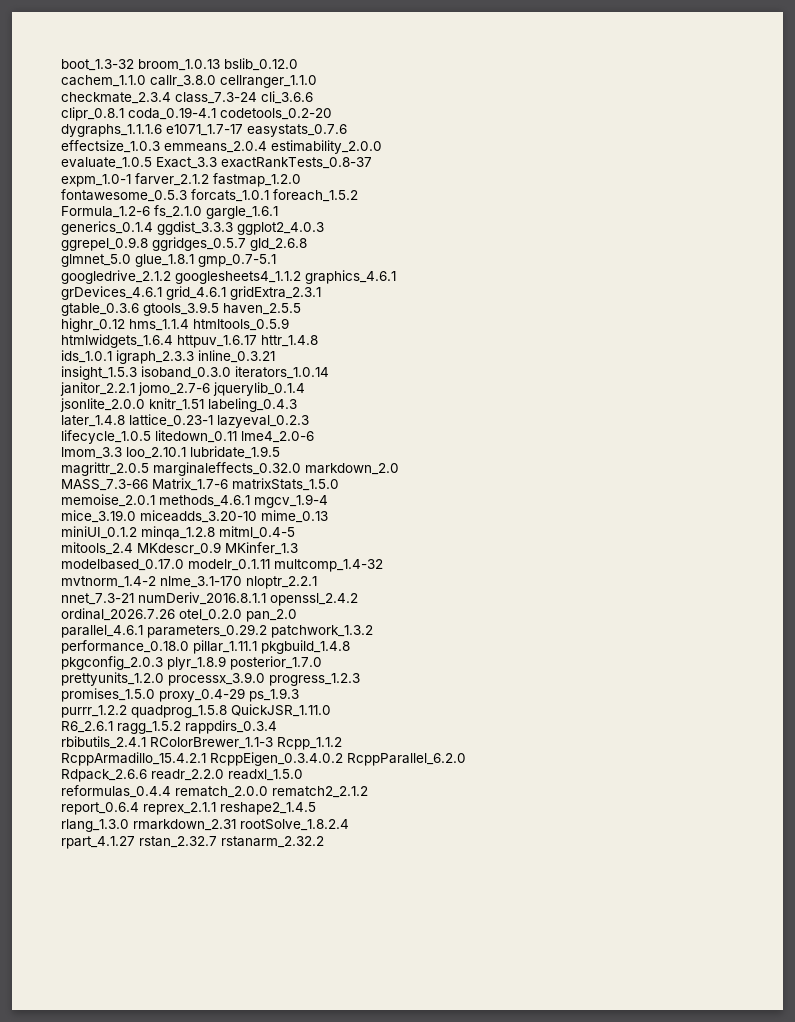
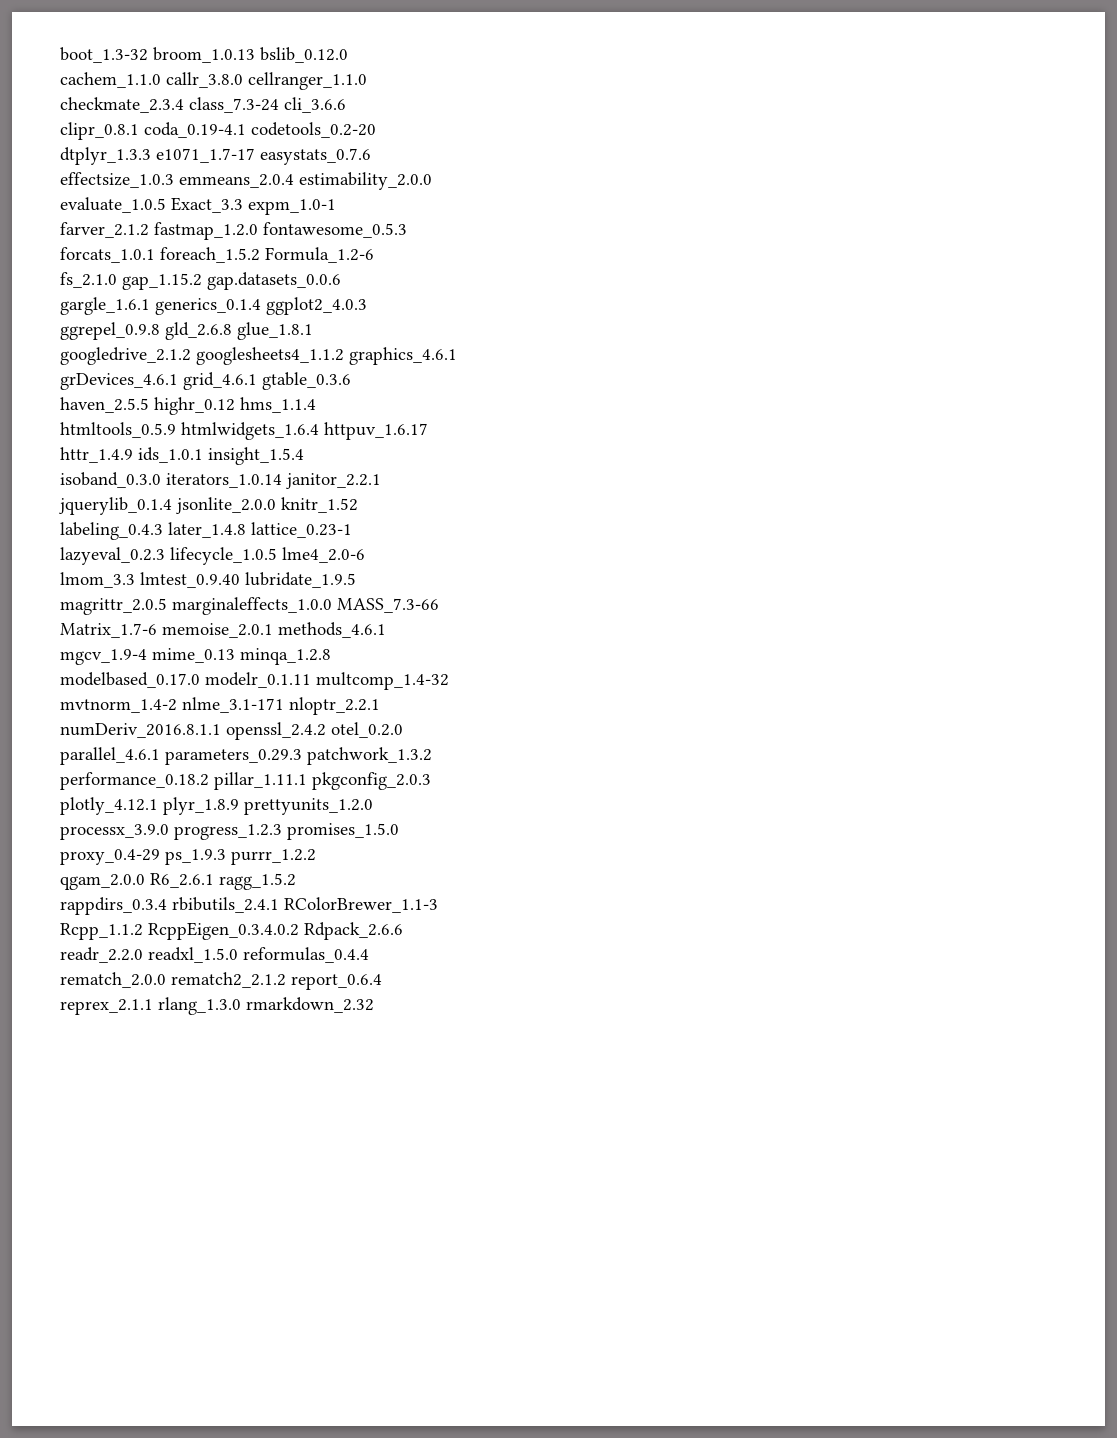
[61,124,162,137] dygraphs_1.1.1.6 -> [60,147,151,165] dtplyr_1.3.3
[221,157,372,169] [61,174,131,187] exactRankTests_0.8-37 // expm_1.0-1 -> [248,199,336,215] expm_1.0-1 //
[61,189,187,202] // fontawesome_0.5.3 -> [263,222,407,238] fontawesome_0.5.3 //
[61,205,202,218] // Formula_1.2-6 fs_2.1.0 -> [265,247,374,263] [60,272,341,290] Formula_1.2-6 // fs_2.1.0 gap_1.15.2 gap.datasets_0.0.6 //
[61,221,233,235] // generics_0.1.4 ggdist_3.3.3 -> [155,298,261,315] generics_0.1.4
[152,237,246,251] ggridges_0.5.7 -> (160, 331) none
[61,254,131,267] // glmnet_5.0 -> (232, 331) none
[198,254,276,267] gmp_0.7-5.1 -> (313, 331) none
[230,286,321,300] [61,302,219,316] gridExtra_2.3.1 // gtable_0.3.6 gtools_3.9.5 -> [262,372,351,390] gtable_0.3.6 //
(301, 309) // -> (149, 405) none
(189, 325) none -> (316, 405) //
(289, 324) // -> (176, 430) none
[261,335,318,347] [61,350,275,364] [61,366,137,380] httr_1.4.8 // ids_1.0.1 igraph_2.3.3 inline_0.3.21 // insight_1.5.3 -> [60,447,304,465] // httr_1.4.9 ids_1.0.1 insight_1.5.4 //
[60,382,210,396] // janitor_2.2.1 jomo_2.7-6 -> [286,473,381,489] janitor_2.2.1 //
[60,398,204,412] // jsonlite_2.0.0 knitr_1.51 -> [176,497,358,514] jsonlite_2.0.0 knitr_1.52 //
(297, 405) // -> (163, 531) none
(213, 420) none -> (352, 530) //
[61,430,237,444] // lifecycle_1.0.5 litedown_0.11 -> [170,547,277,565] lifecycle_1.0.5
[126,447,186,459] loo_2.10.1 -> [140,572,240,588] lmtest_0.9.40
[153,462,399,476] [61,478,339,491] marginaleffects_0.32.0 markdown_2.0 // MASS_7.3-66 Matrix_1.7-6 matrixStats_1.5.0 // -> [172,597,439,615] [60,623,157,638] marginaleffects_1.0.0 MASS_7.3-66 // Matrix_1.7-6
(250, 501) none -> (386, 630) //
[61,510,257,523] // mice_3.19.0 miceadds_3.20-10 -> (147, 657) none
[61,526,137,539] // miniUI_0.1.2 -> (235, 655) none
[219,526,295,539] [61,542,298,555] mitml_0.4-5 // mitools_2.4 MKdescr_0.9 MKinfer_1.3 -> (331, 656) none
[160,576,242,588] nlme_3.1-170 -> [182,697,284,713] nlme_3.1-171
[61,593,134,605] nnet_7.3-21 -> (380, 706) none
[61,608,175,621] // ordinal_2026.7.26 -> (326, 731) none
[246,609,297,622] pan_2.0 -> (403, 730) none
[147,624,267,638] parameters_0.29.2 -> [165,749,302,765] parameters_0.29.3
[61,640,350,654] [61,656,322,670] [61,672,164,686] performance_0.18.0 pillar_1.11.1 pkgbuild_1.4.8 // pkgconfig_2.0.3 plyr_1.8.9 posterior_1.7.0 // prettyunits_1.2.0 -> [60,772,431,790] [60,797,373,815] performance_0.18.2 pillar_1.11.1 pkgconfig_2.0.3 // plotly_4.12.1 plyr_1.8.9 prettyunits_1.2.0 //
[61,688,155,702] // promises_1.5.0 -> [287,823,399,840] promises_1.5.0 //
[61,704,331,718] // purrr_1.2.2 quadprog_1.5.8 QuickJSR_1.11.0 // -> [231,849,316,865] [60,874,145,890] purrr_1.2.2 // qgam_2.0.0
(181, 727) none -> (296, 881) //
(277, 727) // -> (167, 906) none
(273, 743) none -> (438, 905) //
[61,752,466,766] [61,769,147,782] // RcppArmadillo_15.4.2.1 RcppEigen_0.3.4.0.2 RcppParallel_6.2.0 // Rdpack_2.6.6 -> [148,922,403,940] RcppEigen_0.3.4.0.2 Rdpack_2.6.6 //
[61,785,171,798] // reformulas_0.4.4 -> [243,947,369,963] reformulas_0.4.4 //
[61,802,316,815] [61,819,349,832] [61,836,324,849] // report_0.6.4 reprex_2.1.1 reshape2_1.4.5 // rlang_1.3.0 rmarkdown_2.31 rootSolve_1.8.2.4 // rpart_4.1.27 rstan_2.32.7 rstanarm_2.32.2 -> [291,974,382,990] [60,997,374,1015] report_0.6.4 // reprex_2.1.1 rlang_1.3.0 rmarkdown_2.32

